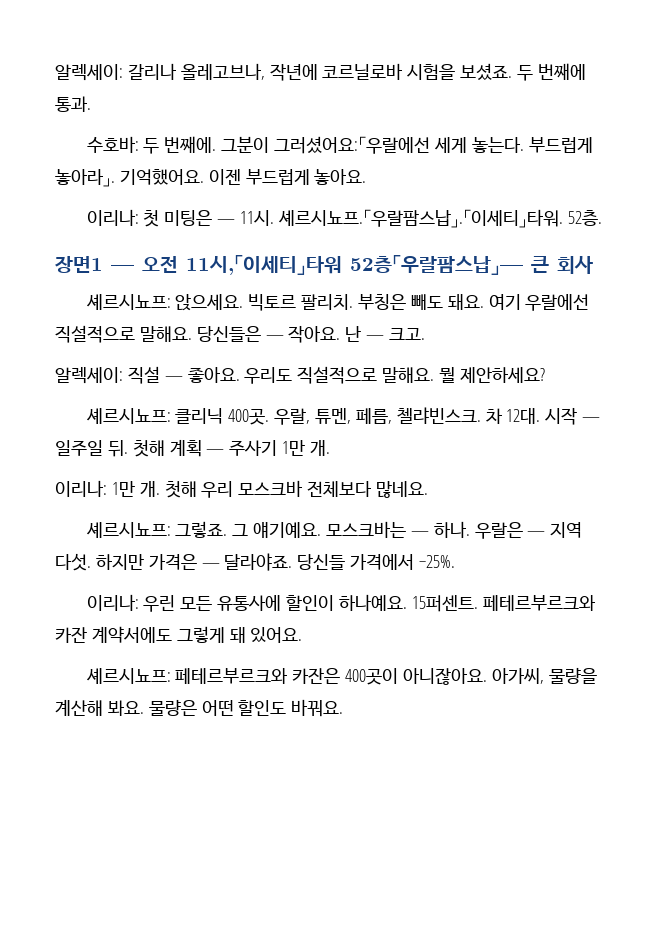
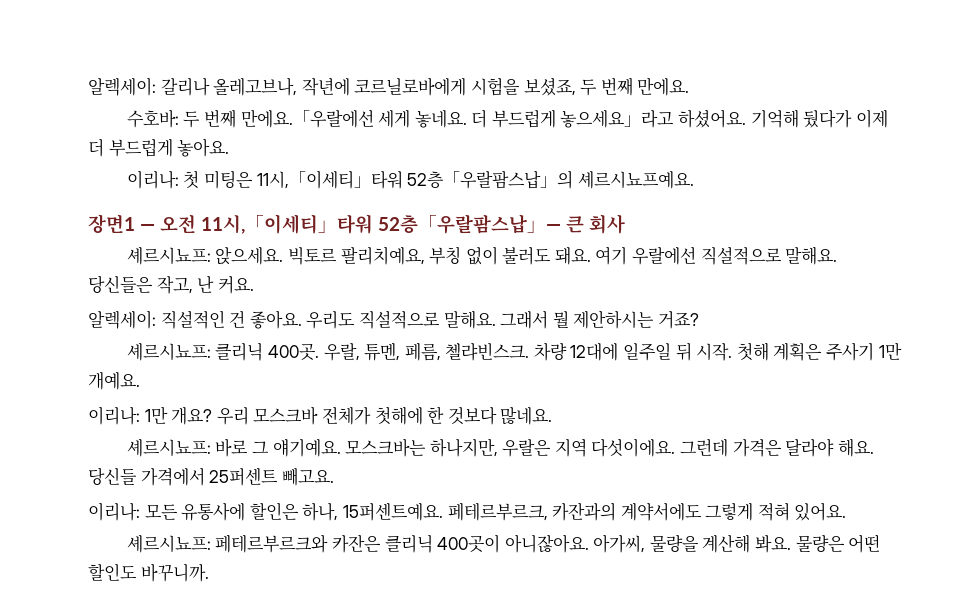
[322,63,586,81] [55,96,91,112] [86,136,593,154] [55,169,241,187] 코르닐로바 시험을 보셨죠. 두 번째에 통과. // 수호바: 두 번째에. 그분이 그러셨어요:「우랄에선 세게 놓는다. 부드럽게 놓아라」. 기억했어요. 이젠 -> [354,77,690,96] [126,109,888,128] [88,138,104,157] 코르닐로바에게 시험을 보셨죠, 두 번째 만에요. // 수호바: 두 번째 만에요.「우랄에선 세게 놓네요. 더 부드럽게 놓으세요」라고 하셨어요. 기억해 뒀다가 이제 더
[217,209,602,228] — 11시. 셰르시뇨프.「우랄팜스납」.「이세티」타워. 52층. -> [256,170,694,189] 11시,「이세티」타워 52층「우랄팜스납」의 셰르시뇨프예요.
[301,294,443,310] 팔리치. 부칭은 빼도 -> [340,246,552,265] 팔리치예요, 부칭 없이 불러도
[265,325,426,343] [55,366,183,384] — 작아요. 난 — 크고. // 알렉세이: 직설 — -> [156,275,254,294] [88,310,246,329] 작고, 난 커요. // 알렉세이: 직설적인 건
[439,367,545,383] 뭘 제안하세요? -> [500,310,699,329] 그래서 뭘 제안하시는 거죠?
[485,407,601,425] [55,439,225,457] 차 12대. 시작 — 일주일 뒤. 첫해 계획 — -> [533,342,823,361] 차량 12대에 일주일 뒤 시작. 첫해 계획은
[310,440,331,456] 개. -> [88,371,140,390] 개예요.
[139,480,373,498] 개. 첫해 우리 모스크바 전체보다 -> [171,406,497,425] 개요? 우리 모스크바 전체가 첫해에 한 것보다
[175,521,228,538] 그렇죠. -> [215,438,249,457] 바로
[410,521,583,539] [55,553,456,571] [86,594,176,612] — 하나. 우랄은 — 지역 다섯. 하지만 가격은 — 달라야죠. 당신들 가격에서 −25%. // 이리나: 우린 -> [429,438,874,457] [88,467,334,486] [88,502,140,521] 하나지만, 우랄은 지역 다섯이에요. 그런데 가격은 달라야 해요. 당신들 가격에서 25퍼센트 빼고요. // 이리나:
[286,594,596,612] [55,627,87,643] 할인이 하나예요. 15퍼센트. 페테르부르크와 카잔 -> [249,502,617,521] 할인은 하나, 15퍼센트예요. 페테르부르크, 카잔과의
[229,627,246,643] 돼 -> [757,502,790,521] 적혀
(341, 676) none -> [384,534,433,553] 클리닉
[291,699,344,717] 바꿔요. -> [140,563,209,582] 바꾸니까.

